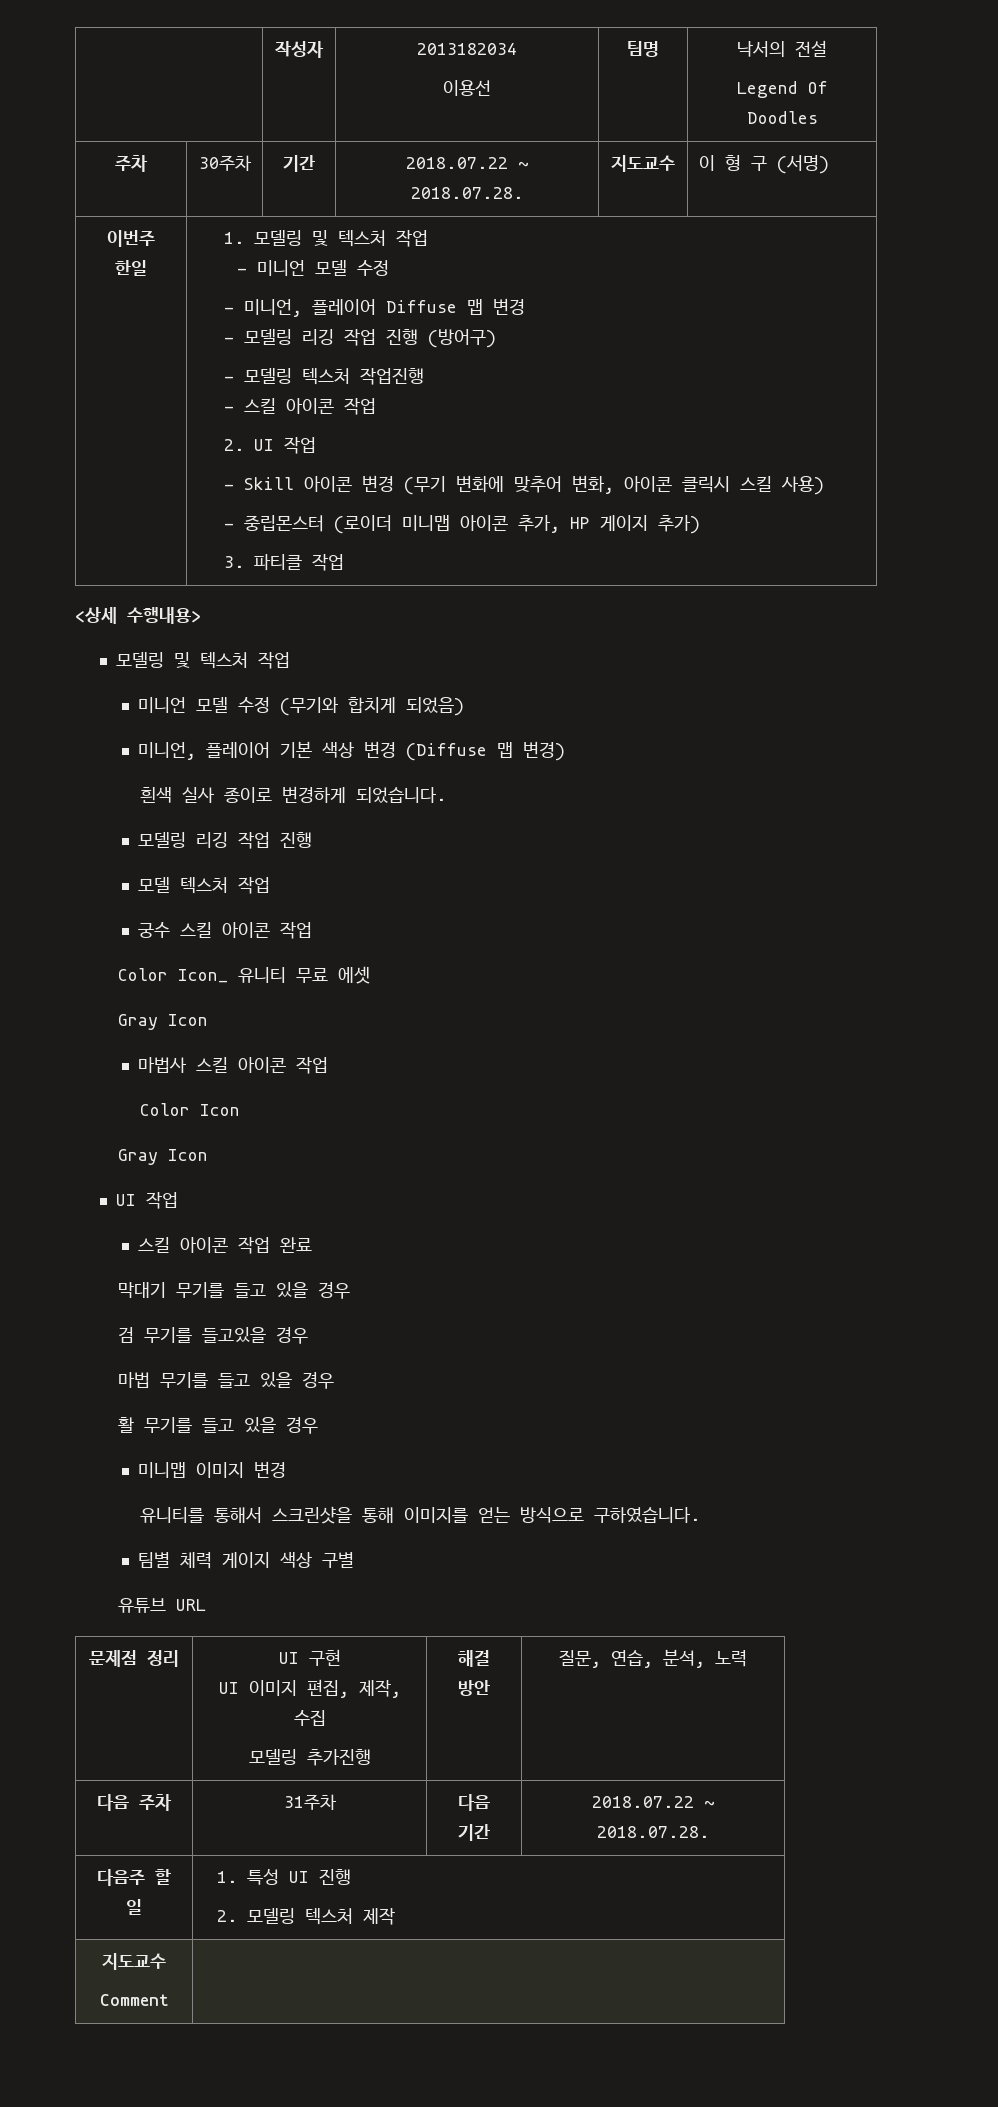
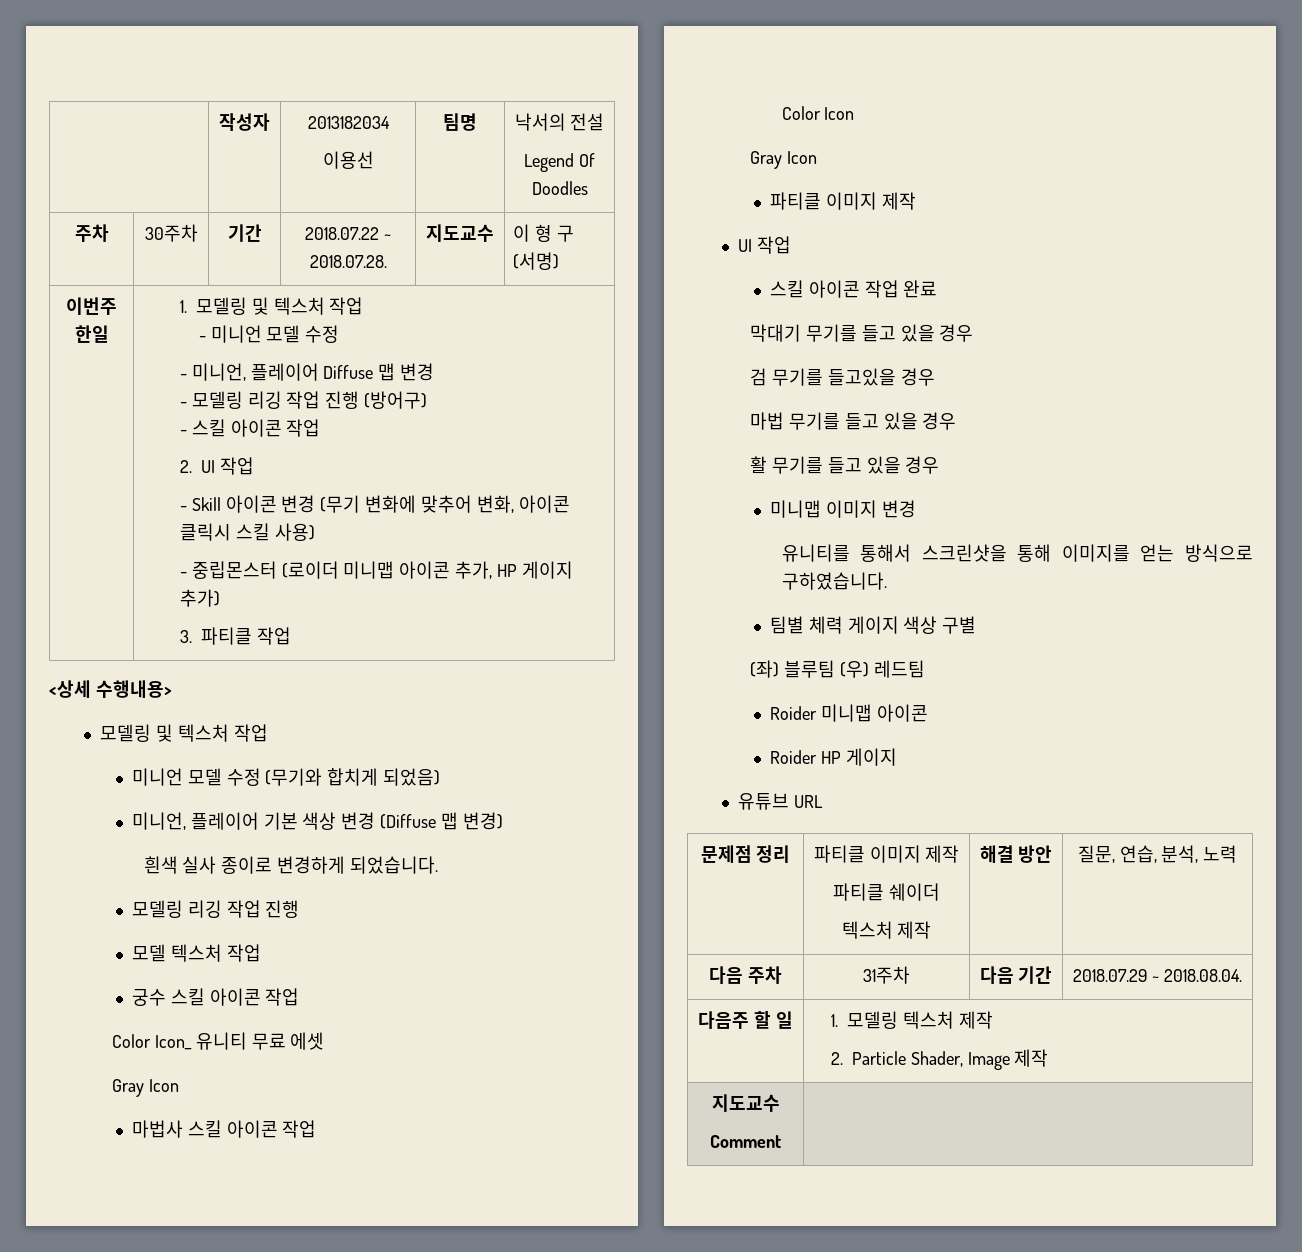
[223,367,424,385] // - 모델링 텍스처 작업진행 -> (428, 400) none
(209, 1155) none -> [769,192,916,210] // 파티클 이미지 제작
[118,1598,207,1613] [89,1650,179,1667] [278,1649,341,1666] [218,1679,401,1698] [293,1710,326,1726] [248,1749,371,1766] 유튜브 URL // 문제점 정리 | UI 구현 // UI 이미지 편집, 제작, 수집 // 모델링 추가진행 -> [750,660,925,678] [769,704,928,722] [769,748,897,766] [738,793,824,810] [700,845,791,863] [813,845,960,863] [833,883,940,901] [841,921,932,939] (좌) 블루팀 (우) 레드팀 // Roider 미니맵 아이콘 // Roider HP 게이지 // 유튜브 URL // 문제점 정리 | 파티클 이미지 제작 // 파티클 쉐이더 // 텍스처 제작
[591,1796,715,1808] [596,1826,710,1838] 2018.07.22 ~ 2018.07.28. -> [1073,969,1242,982] 2018.07.29 ~ 2018.08.04.
[246,1869,351,1885] [216,1908,353,1925] 특성 UI 진행 // 2. 모델링 텍스처 -> [846,1011,993,1029] [830,1051,1010,1070] 모델링 텍스처 제작 // 2. Particle Shader, Image

